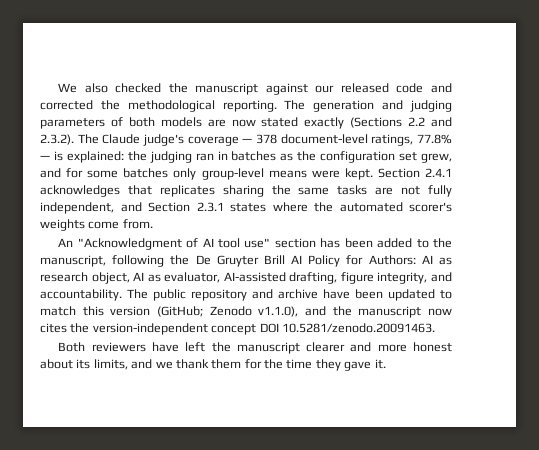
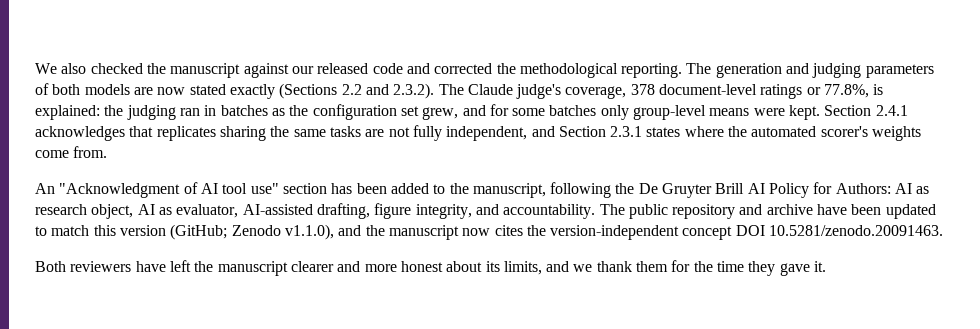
[187,134,452,146] [40,155,50,160] coverage — 378 document-level ratings, 77.8% — -> [565,84,870,99] coverage, 378 document-level ratings or 77.8%,

